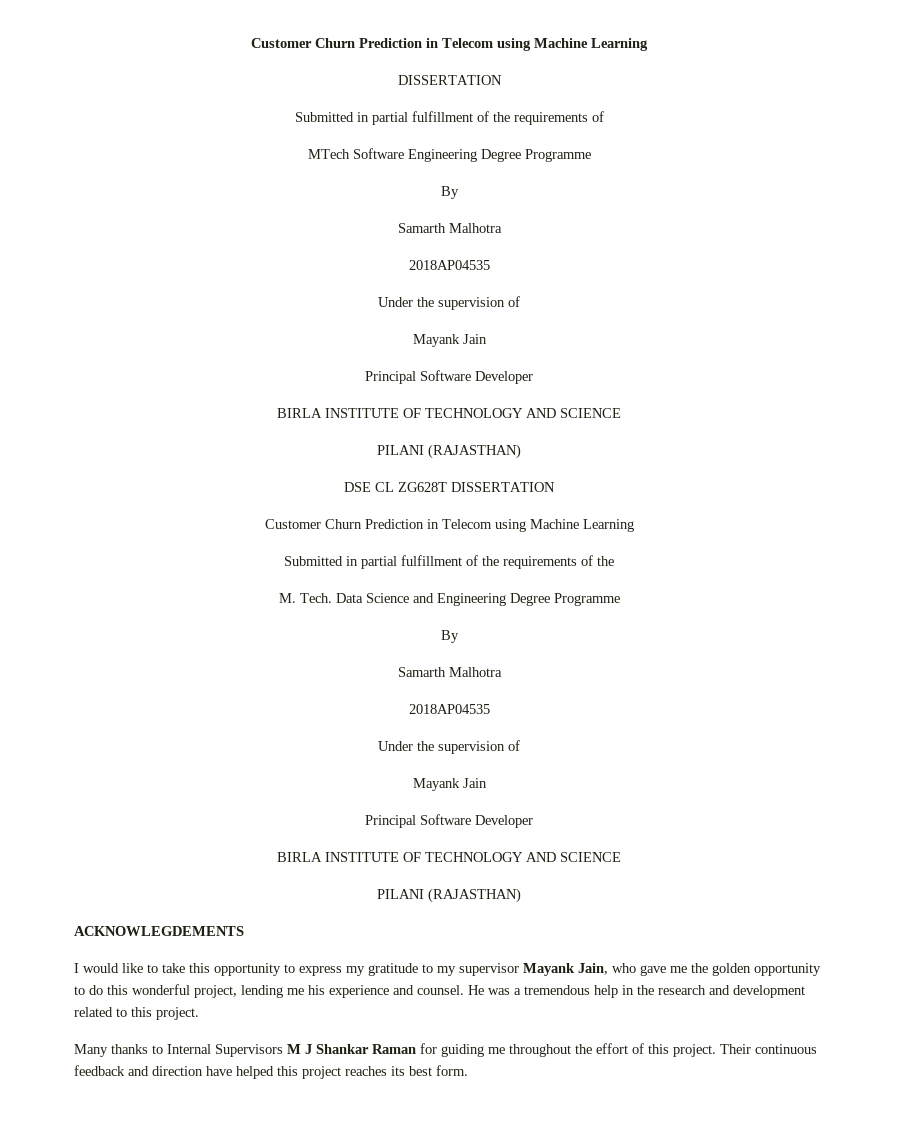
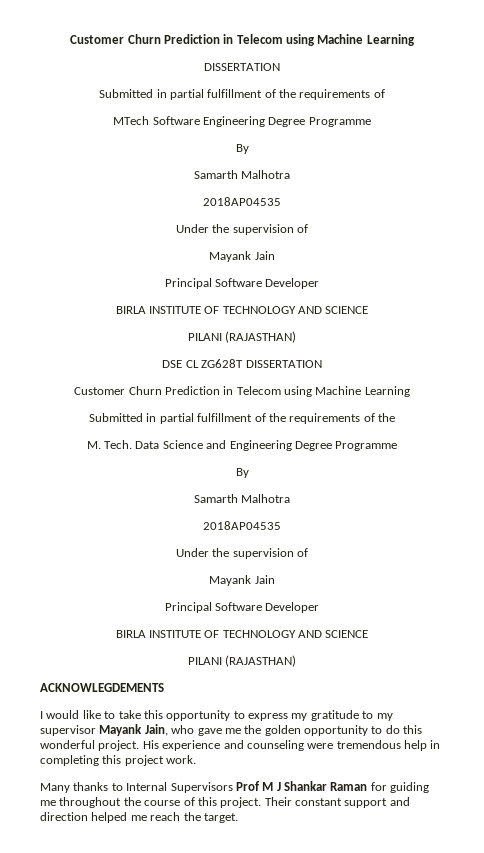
[194,985,805,998] [74,1007,199,1020] project, lending me his experience and counsel. He was a tremendous help in the research and development related to this project. -> [98,740,441,751] [40,755,197,766] project. His experience and counseling were tremendous help in completing this project work.
(283, 1050) none -> [235,781,260,791] Prof
[596,1043,628,1054] effort -> [144,800,181,806] course
[755,1044,817,1054] [74,1065,468,1079] continuous feedback and direction have helped this project reaches its best form. -> [295,797,410,808] [40,812,238,823] constant support and direction helped me reach the target.

